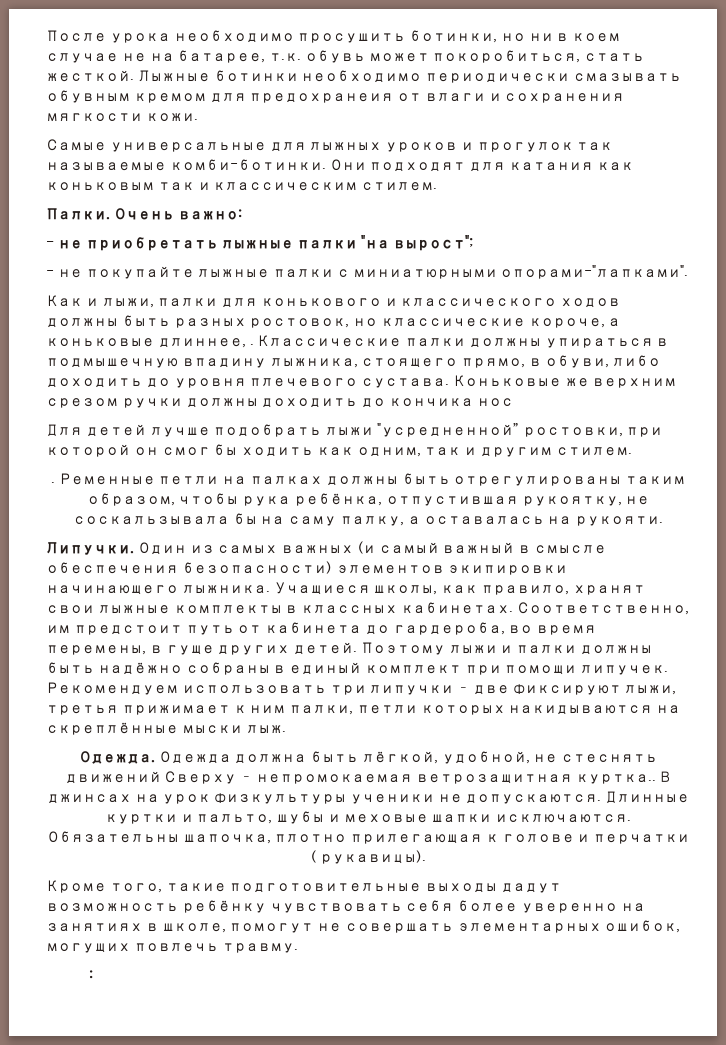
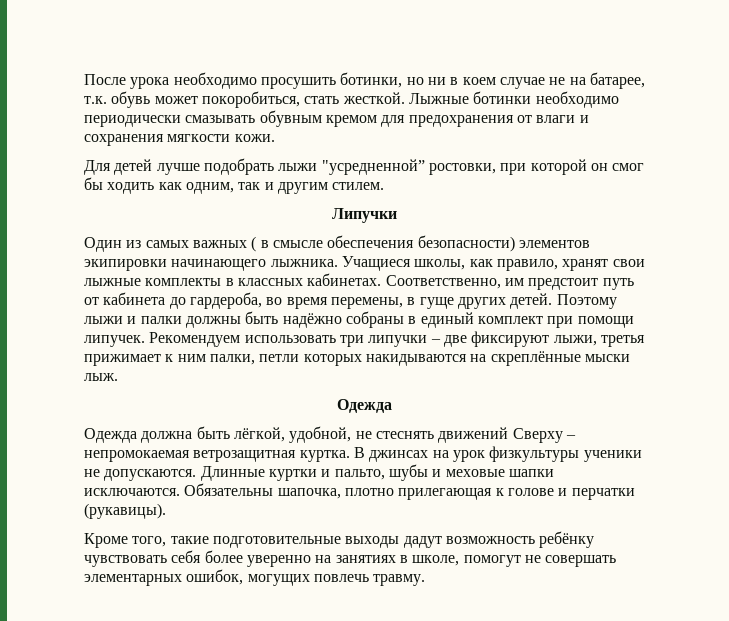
[249,93,394,103] предохранеия -> [408,115,514,127] предохранения
[46,139,613,152] [46,159,633,172] [46,182,438,191] [46,208,242,220] [46,235,473,251] [46,265,689,279] [46,295,621,308] [46,315,621,328] [46,335,669,348] [46,355,661,368] [46,375,677,388] [46,398,513,408] // Самые универсальные для лыжных уроков и прогулок так называемые комби-ботинки. Они подходят для катания как коньковым так и классическим стилем. // Палки. Очень важно: // - не приобретать лыжные палки "на вырост"; // - не покупайте лыжные палки с миниатюрными опорами-"лапками". // Как и лыжи, палки для конькового и классического ходов должны быть разных ростовок, но классические короче, а коньковые длиннее, . Классические палки должны упираться в подмышечную впадину лыжника, стоящего прямо, в обуви, либо доходить до уровня плечевого сустава. Коньковые же верхним срезом ручки должны доходить до кончика нос -> (275, 138) none
[50,473,686,486] [86,493,650,506] [72,513,664,526] [46,542,134,555] . Ременные петли на палках должны быть отрегулированы таким образом, чтобы рука ребёнка, отпустившая рукоятку, не соскальзывала бы на саму палку, а оставалась на рукояти. // Липучки. -> [332,208,397,223] Липучки //
[356,541,515,554] (и самый важный -> [251,236,257,252] (
[78,751,155,764] Одежда. -> [337,399,392,413] Одежда //
[575,774,656,784] куртка.. -> [299,450,350,462] куртка.
[310,850,426,864] ( рукавицы). -> [84,503,166,519] (рукавицы).
[89,970,94,979] // : -> (426, 580) none

